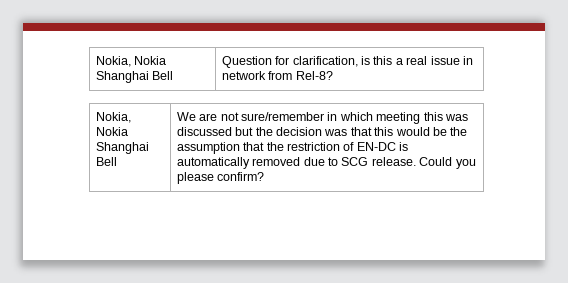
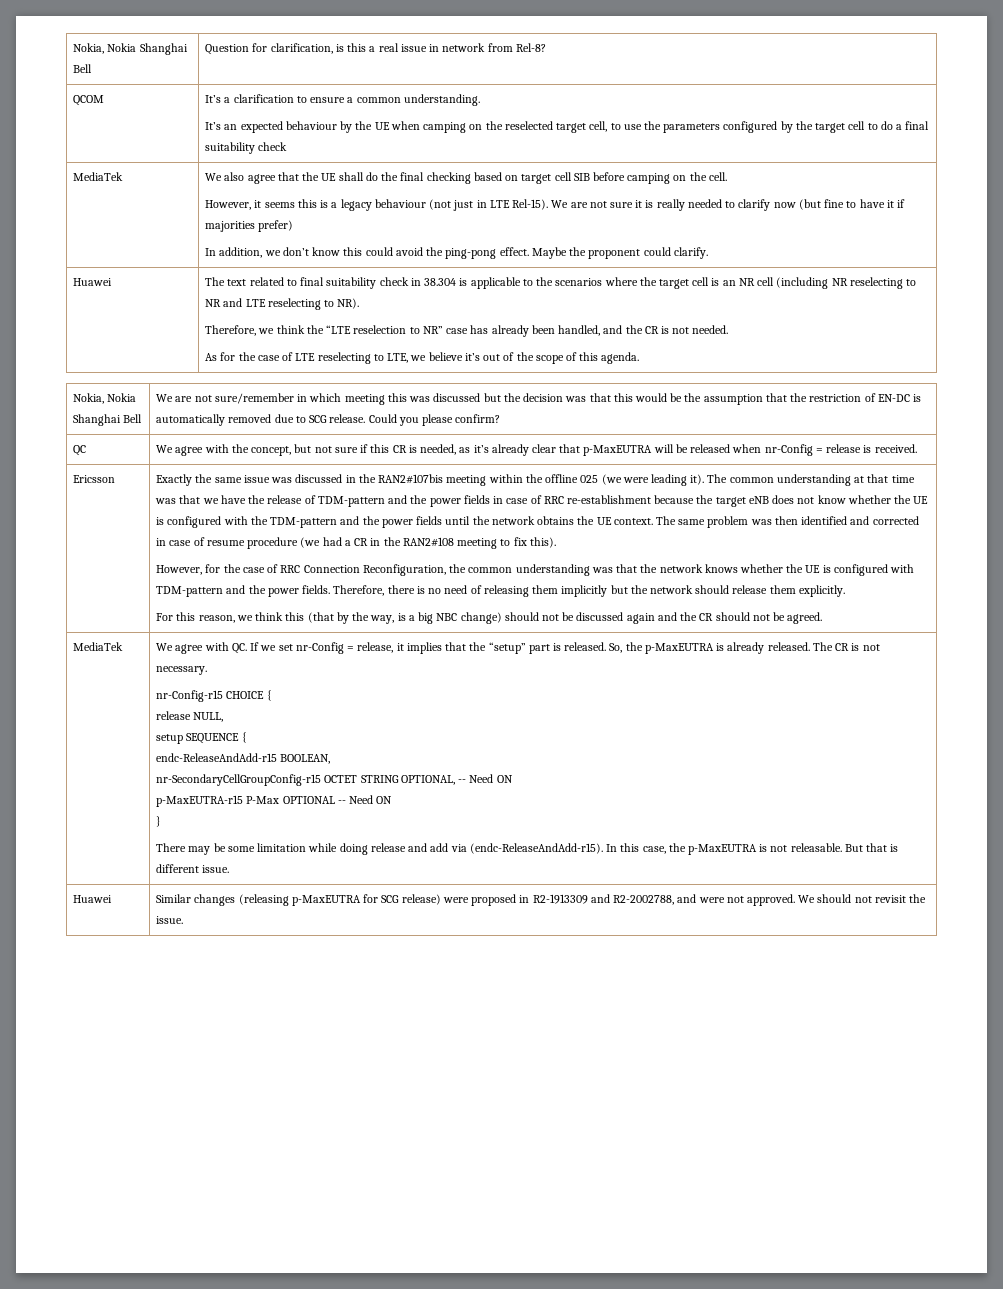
(333, 75) none -> [73,95,105,106] [205,94,480,106] [205,121,930,133] [205,142,288,154] [73,172,124,181] [205,172,727,184] [205,199,906,211] [205,220,294,232] [205,247,708,259] [73,278,113,286] [205,277,917,289] [205,298,360,310] [205,325,729,337] [205,352,640,364] // QCOM | It’s a clarification to ensure a common understanding. // It’s an expected behaviour by the UE when camping on the reselected target cell, to use the parameters configured by the target cell to do a final suitability check // MediaTek | We also agree that the UE shall do the final checking based on target cell SIB before camping on the cell. // However, it seems this is a legacy behaviour (not just in LTE Rel-15). We are not sure it is really needed to clarify now (but fine to have it if majorities prefer) // In addition, we don’t know this could avoid the ping-pong effect. Maybe the proponent could clarify. // Huawei | The text related to final suitability check in 38.304 is applicable to the scenarios where the target cell is an NR cell (including NR reselecting to NR and LTE reselecting to NR). // Therefore, we think the “LTE reselection to NR” case has already been handled, and the CR is not needed. // As for the case of LTE reselecting to LTE, we believe it’s out of the scope of this agenda.
(265, 176) none -> [73,445,87,456] [156,444,917,456] [73,475,116,483] [156,474,915,486] [155,495,929,507] [156,516,919,528] [156,537,556,549] [156,564,915,576] [156,585,845,597] [156,612,823,624] [73,642,124,651] [156,642,880,654] [156,666,208,675] [156,690,272,702] [156,711,224,722] [156,732,247,744] [156,753,331,764] [156,774,513,786] [156,795,393,807] [156,816,162,827] [156,843,899,855] [156,864,230,873] [73,895,113,903] [156,894,927,906] [156,916,184,924] // QC | We agree with the concept, but not sure if this CR is needed, as it’s already clear that p-MaxEUTRA will be released when nr-Config = release is received. // Ericsson | Exactly the same issue was discussed in the RAN2#107bis meeting within the offline 025 (we were leading it). The common understanding at that time was that we have the release of TDM-pattern and the power fields in case of RRC re-establishment because the target eNB does not know whether the UE is configured with the TDM-pattern and the power fields until the network obtains the UE context. The same problem was then identified and corrected in case of resume procedure (we had a CR in the RAN2#108 meeting to fix this). // However, for the case of RRC Connection Reconfiguration, the common understanding was that the network knows whether the UE is configured with TDM-pattern and the power fields. Therefore, there is no need of releasing them implicitly but the network should release them explicitly. // For this reason, we think this (that by the way, is a big NBC change) should not be discussed again and the CR should not be agreed. // MediaTek | We agree with QC. If we set nr-Config = release, it implies that the “setup” part is released. So, the p-MaxEUTRA is already released. The CR is not necessary. // nr-Config-r15 CHOICE { // release NULL, // setup SEQUENCE { // endc-ReleaseAndAdd-r15 BOOLEAN, // nr-SecondaryCellGroupConfig-r15 OCTET STRING OPTIONAL, -- Need ON // p-MaxEUTRA-r15 P-Max OPTIONAL -- Need ON // } // There may be some limitation while doing release and add via (endc-ReleaseAndAdd-r15). In this case, the p-MaxEUTRA is not releasable. But that is different issue. // Huawei | Similar changes (releasing p-MaxEUTRA for SCG release) were proposed in R2-1913309 and R2-2002788, and were not approved. We should not revisit the issue.

